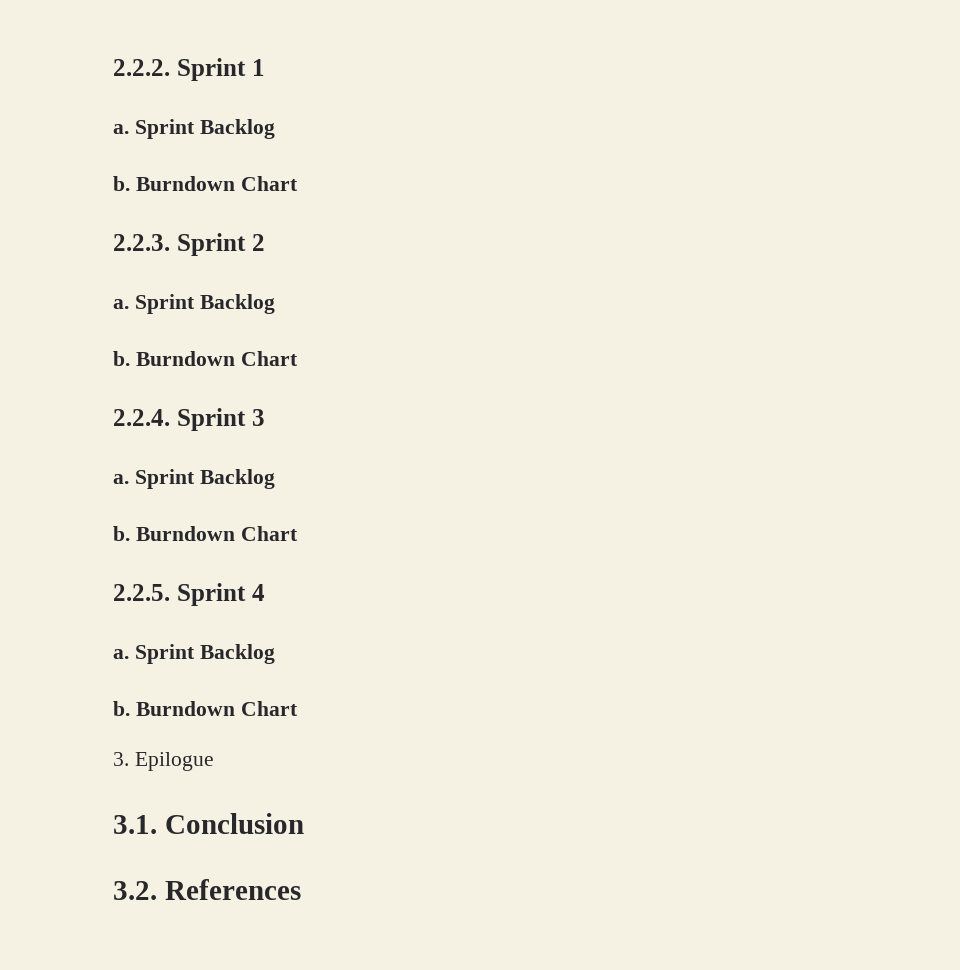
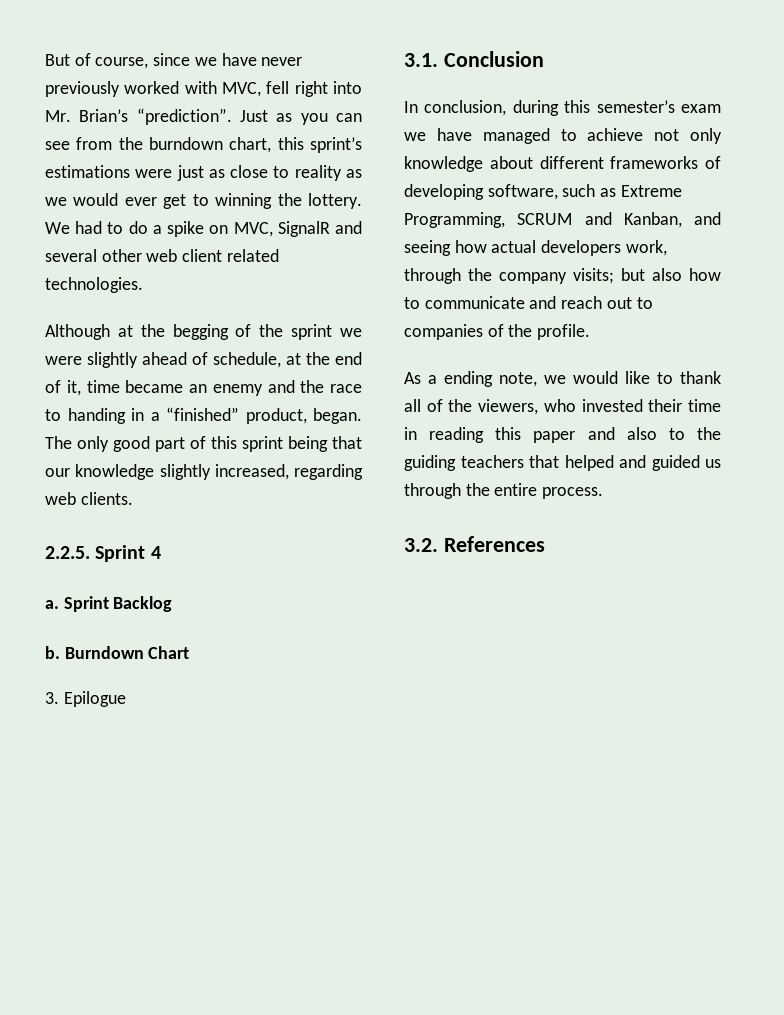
[113,58,265,81] [113,119,275,139] [113,176,298,191] [113,233,265,256] [113,294,275,314] [113,351,298,366] [113,408,265,431] [113,469,275,489] [113,526,298,541] 2.2.2. Sprint 1 // a. Sprint Backlog // b. Burndown Chart // 2.2.3. Sprint 2 // a. Sprint Backlog // b. Burndown Chart // 2.2.4. Sprint 3 // a. Sprint Backlog // b. Burndown Chart -> [45,53,303,69] [45,81,362,97] [45,108,362,125] [45,137,362,153] [45,165,362,181] [45,193,363,209] [45,221,362,237] [45,249,279,262] [45,277,143,293] [45,324,362,340] [45,352,362,368] [45,380,362,396] [45,407,362,424] [45,436,362,452] [45,464,363,480] [45,492,133,505] But of course, since we have never previously worked with MVC, fell right into Mr. Brian’s “prediction”. Just as you can see from the burndown chart, this sprint’s estimations were just as close to reality as we would ever get to winning the lottery. We had to do a spike on MVC, SignalR and several other web client related technologies. // Although at the begging of the sprint we were slightly ahead of schedule, at the end of it, time became an enemy and the race to handing in a “finished” product, began. The only good part of this sprint being that our knowledge slightly increased, regarding web clients.
(304, 823) none -> [404,100,721,116] [404,128,722,144] [404,156,721,172] [404,184,682,200] [404,212,721,228] [404,240,667,256] [404,268,721,284] [404,296,653,309] [404,324,591,340] [404,371,721,387] [404,399,721,415] [404,427,721,443] [404,455,721,471] [404,483,604,499] // In conclusion, during this semester’s exam we have managed to achieve not only knowledge about different frameworks of developing software, such as Extreme Programming, SCRUM and Kanban, and seeing how actual developers work, through the company visits; but also how to communicate and reach out to companies of the profile. // As a ending note, we would like to thank all of the viewers, who invested their time in reading this paper and also to the guiding teachers that helped and guided us through the entire process.

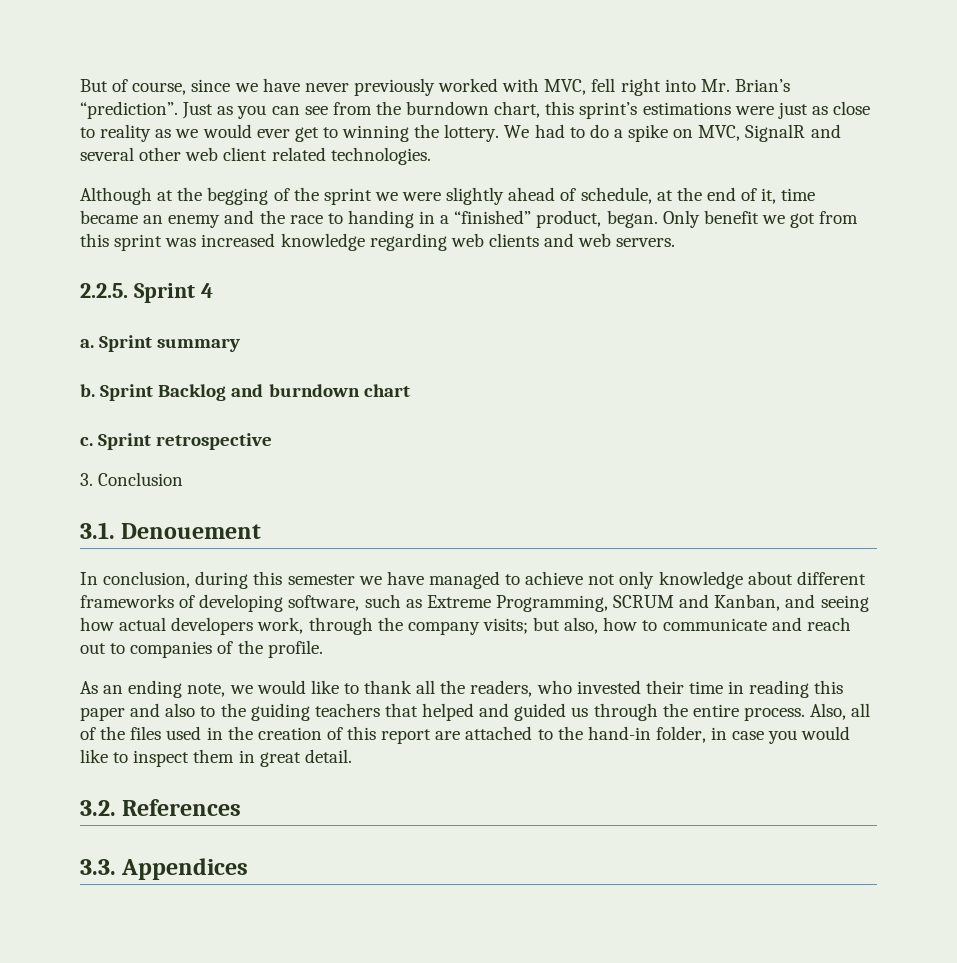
[45,436,362,452] [45,464,363,480] [45,492,133,505] The only good part of this sprint being that our knowledge slightly increased, regarding web clients. -> [662,210,859,228] [80,233,676,251] Only benefit we got from this sprint was increased knowledge regarding web clients and web servers.
[113,596,173,612] Backlog -> [157,338,241,352] summary
[64,646,190,659] Burndown Chart -> [100,384,410,401] [80,433,273,450] Sprint Backlog and burndown chart // c. Sprint retrospective
[63,691,126,707] Epilogue -> [98,472,184,486] Conclusion
[443,51,544,67] Conclusion -> [121,523,262,539] Denouement
[596,100,721,113] semester’s exam -> [287,574,355,585] semester
[652,268,682,281] also -> [564,617,599,634] also,
[428,375,437,384] a -> [103,685,124,694] an
[426,399,539,415] of the viewers, -> [440,680,533,697] the readers,
(604, 493) none -> [810,703,871,720] [80,726,851,744] [80,749,352,767] Also, all of the files used in the creation of this report are attached to the hand-in folder, in case you would like to inspect them in great detail.
(545, 544) none -> [80,858,249,880] // 3.3. Appendices

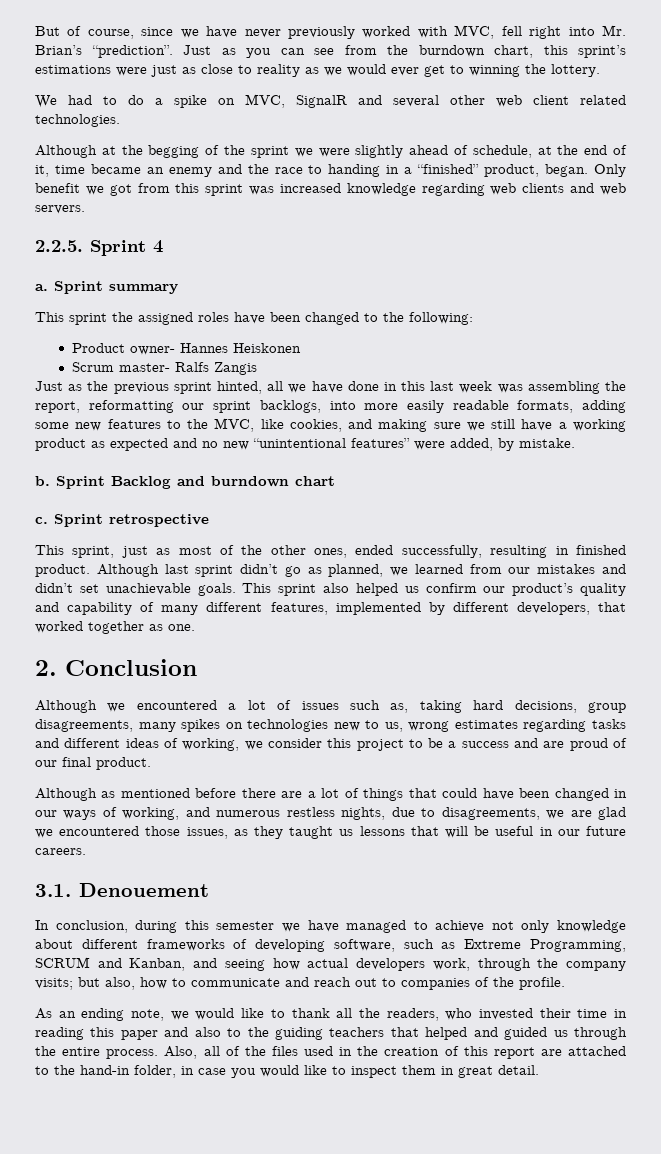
(500, 133) none -> (600, 70) //
(241, 345) none -> [35,312,473,325] [72,343,302,355] [72,362,258,375] [35,381,626,394] [35,400,626,413] [35,418,626,432] [35,438,575,451] // This sprint the assigned roles have been changed to the following: // Product owner- Hannes Heiskonen // Scrum master- Ralfs Zangis // Just as the previous sprint hinted, all we have done in this last week was assembling the report, reformatting our sprint backlogs, into more easily readable formats, adding some new features to the MVC, like cookies, and making sure we still have a working product as expected and no new “unintentional features” were added, by mistake.
[80,472,184,486] 3. Conclusion -> [35,545,626,558] [35,564,626,577] [35,583,626,596] [35,602,627,615] [35,621,195,634] [35,659,197,676] [35,700,627,713] [35,719,626,732] [35,738,627,751] [35,757,151,770] [35,788,627,801] [35,807,626,820] [35,826,626,839] [35,848,86,855] This sprint, just as most of the other ones, ended successfully, resulting in finished product. Although last sprint didn’t go as planned, we learned from our mistakes and didn’t set unachievable goals. This sprint also helped us confirm our product’s quality and capability of many different features, implemented by different developers, that worked together as one. // 2. Conclusion // Although we encountered a lot of issues such as, taking hard decisions, group disagreements, many spikes on technologies new to us, wrong estimates regarding tasks and different ideas of working, we consider this project to be a success and are proud of our final product. // Although as mentioned before there are a lot of things that could have been changed in our ways of working, and numerous restless nights, due to disagreements, we are glad we encountered those issues, as they taught us lessons that will be useful in our future careers.
[80,799,242,816] [80,858,249,880] // 3.2. References // 3.3. Appendices -> (539, 1070) none

